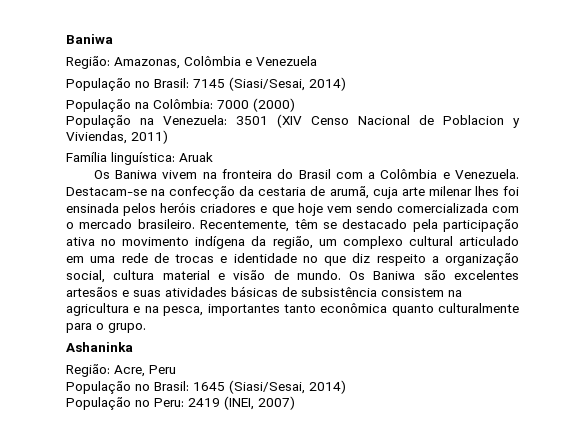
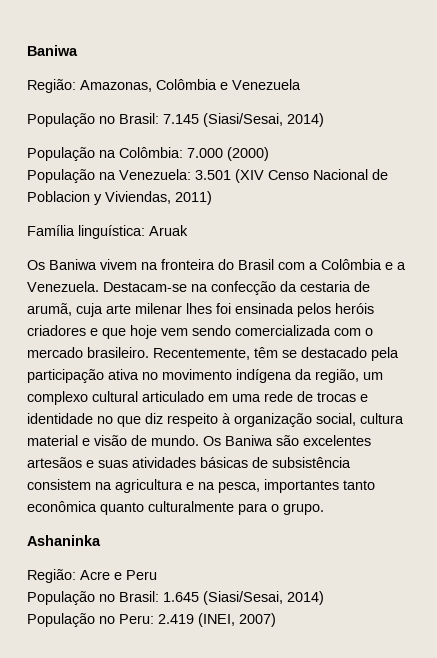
[193,79,225,88] 7145 -> [163,114,199,124] 7.145
[217,100,249,109] 7000 -> [187,148,223,158] 7.000
[236,116,268,125] 3501 -> [195,170,231,180] 3.501
(450, 175) none -> [397,262,406,270] a
[431,256,439,263] a -> [222,413,231,424] à
[114,365,145,377] Acre, -> [80,570,122,580] Acre e
[193,382,225,391] 1645 -> [163,592,199,602] 1.645
[188,398,220,407] 2419 -> [158,614,194,624] 2.419

